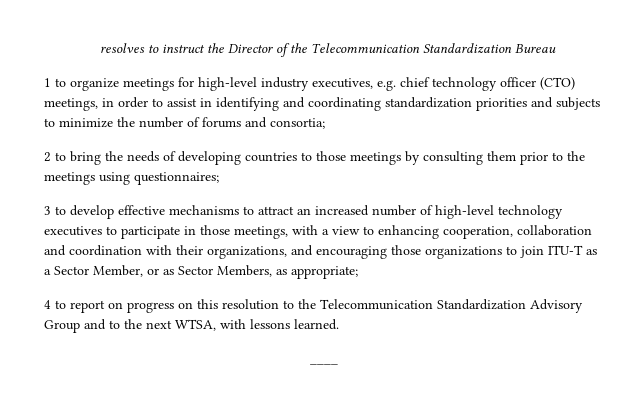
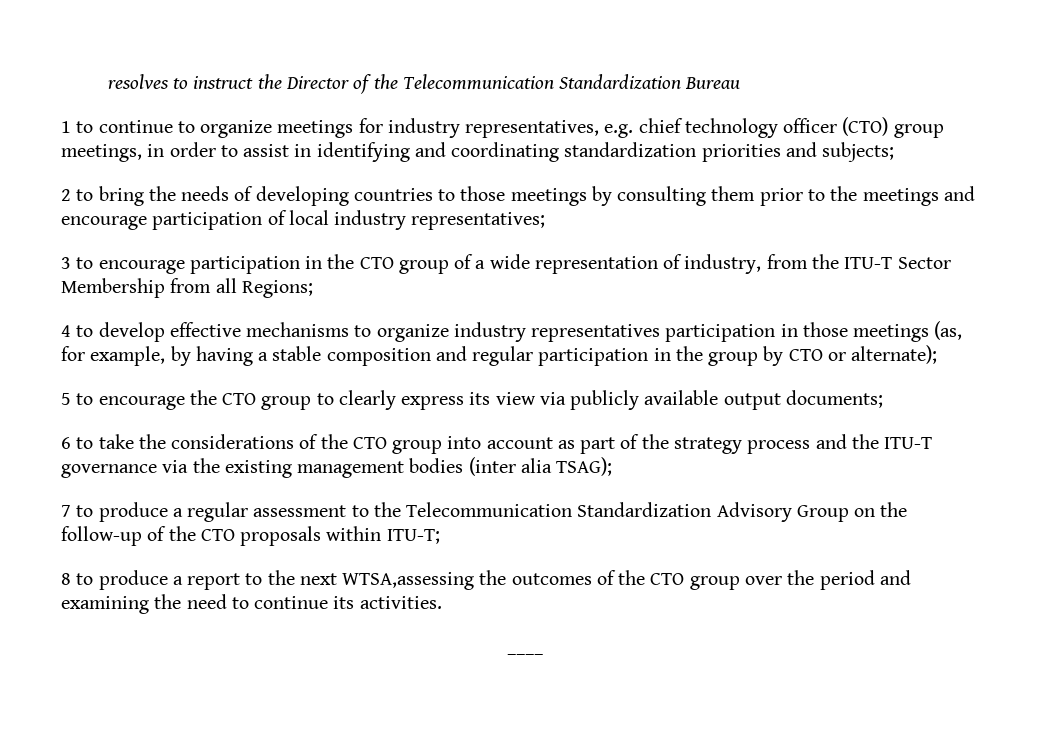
(66, 82) none -> [98,120,195,133] continue to
[198,77,373,91] high-level industry executives, -> [387,118,600,138] industry representatives,
(575, 83) none -> [893,124,944,138] group
[556,97,600,110] [44,117,325,129] subjects to minimize the number of forums and consortia; -> [822,142,895,162] subjects;
[99,172,219,185] [44,205,563,219] [44,225,592,239] [44,245,597,259] [44,265,358,279] [44,299,279,313] using questionnaires; // 3 to develop effective mechanisms to attract an increased number of high-level technology executives to participate in those meetings, with a view to enhancing cooperation, collaboration and coordination with their organizations, and encouraging those organizations to join ITU-T as a Sector Member, or as Sector Members, as appropriate; // 4 to report on progress on this resolution -> [943,186,975,201] [61,210,546,230] [61,254,951,274] [61,278,313,298] [61,321,963,342] [61,345,938,366] [61,390,883,410] [61,434,933,454] [61,457,613,478] [61,502,347,522] and encourage participation of local industry representatives; // 3 to encourage participation in the CTO group of a wide representation of industry, from the ITU-T Sector Membership from all Regions; // 4 to develop effective mechanisms to organize industry representatives participation in those meetings (as, for example, by having a stable composition and regular participation in the group by CTO or alternate); // 5 to encourage the CTO group to clearly express its view via publicly available output documents; // 6 to take the considerations of the CTO group into account as part of the strategy process and the ITU-T governance via the existing management bodies (inter alia TSAG); // 7 to produce a regular assessment
[84,319,339,331] and to the next WTSA, with lessons learned. -> [854,502,908,517] [61,526,440,546] [61,570,911,590] [61,594,442,614] on the follow-up of the CTO proposals within ITU-T; // 8 to produce a report to the next WTSA,assessing the outcomes of the CTO group over the period and examining the need to continue its activities.

